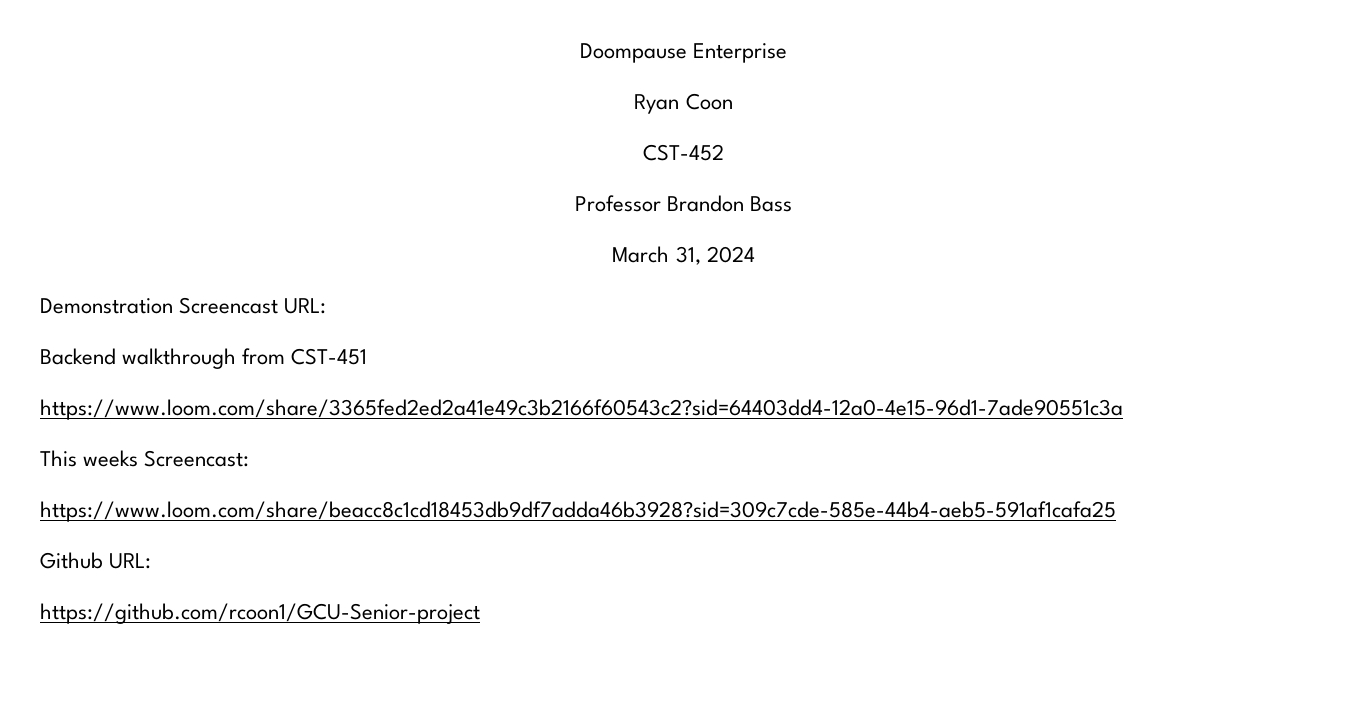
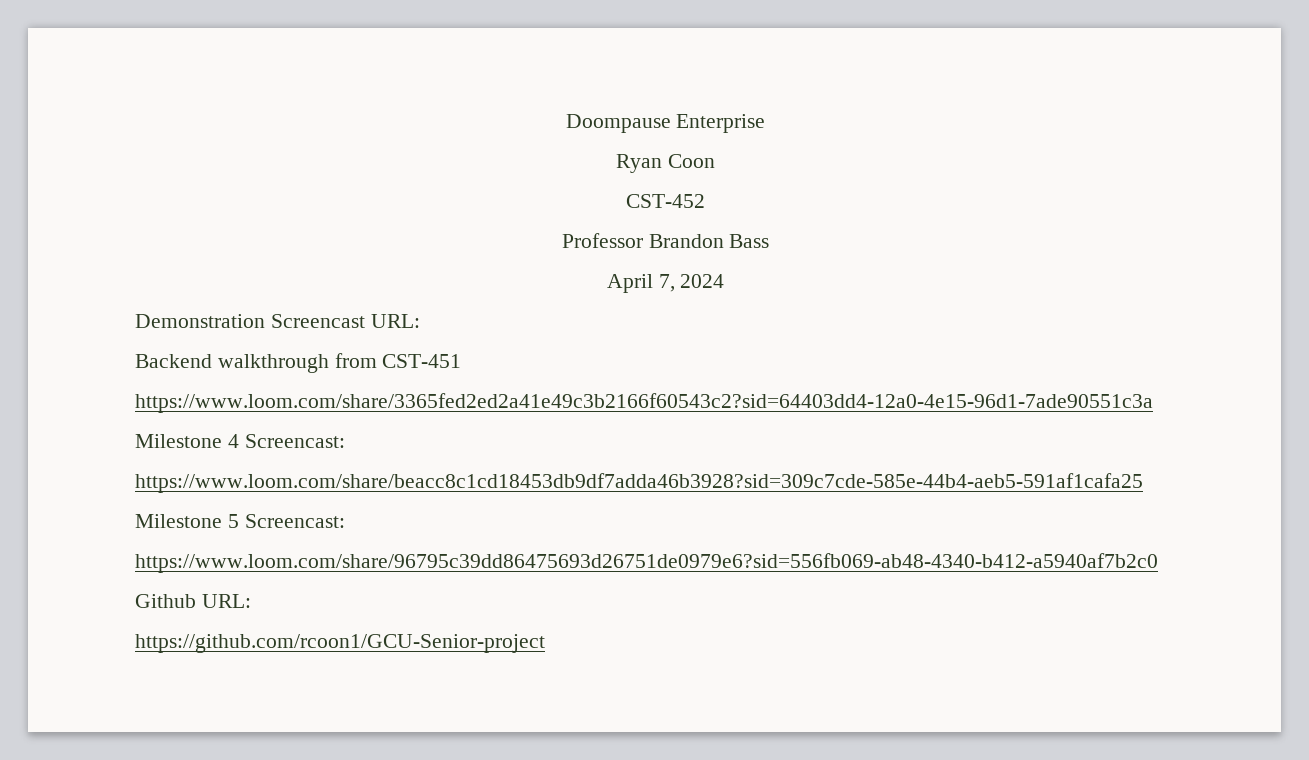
[612,246,701,265] March 31, -> [606,274,675,293] April 7,
[40,450,139,467] This weeks -> [135,434,239,448] Milestone 4
(1116, 511) none -> [135,514,345,528] [135,553,1158,573] // Milestone 5 Screencast: // https://www.loom.com/share/96795c39dd86475693d26751de0979e6?sid=556fb069-ab48-4340-b412-a5940af7b2c0

